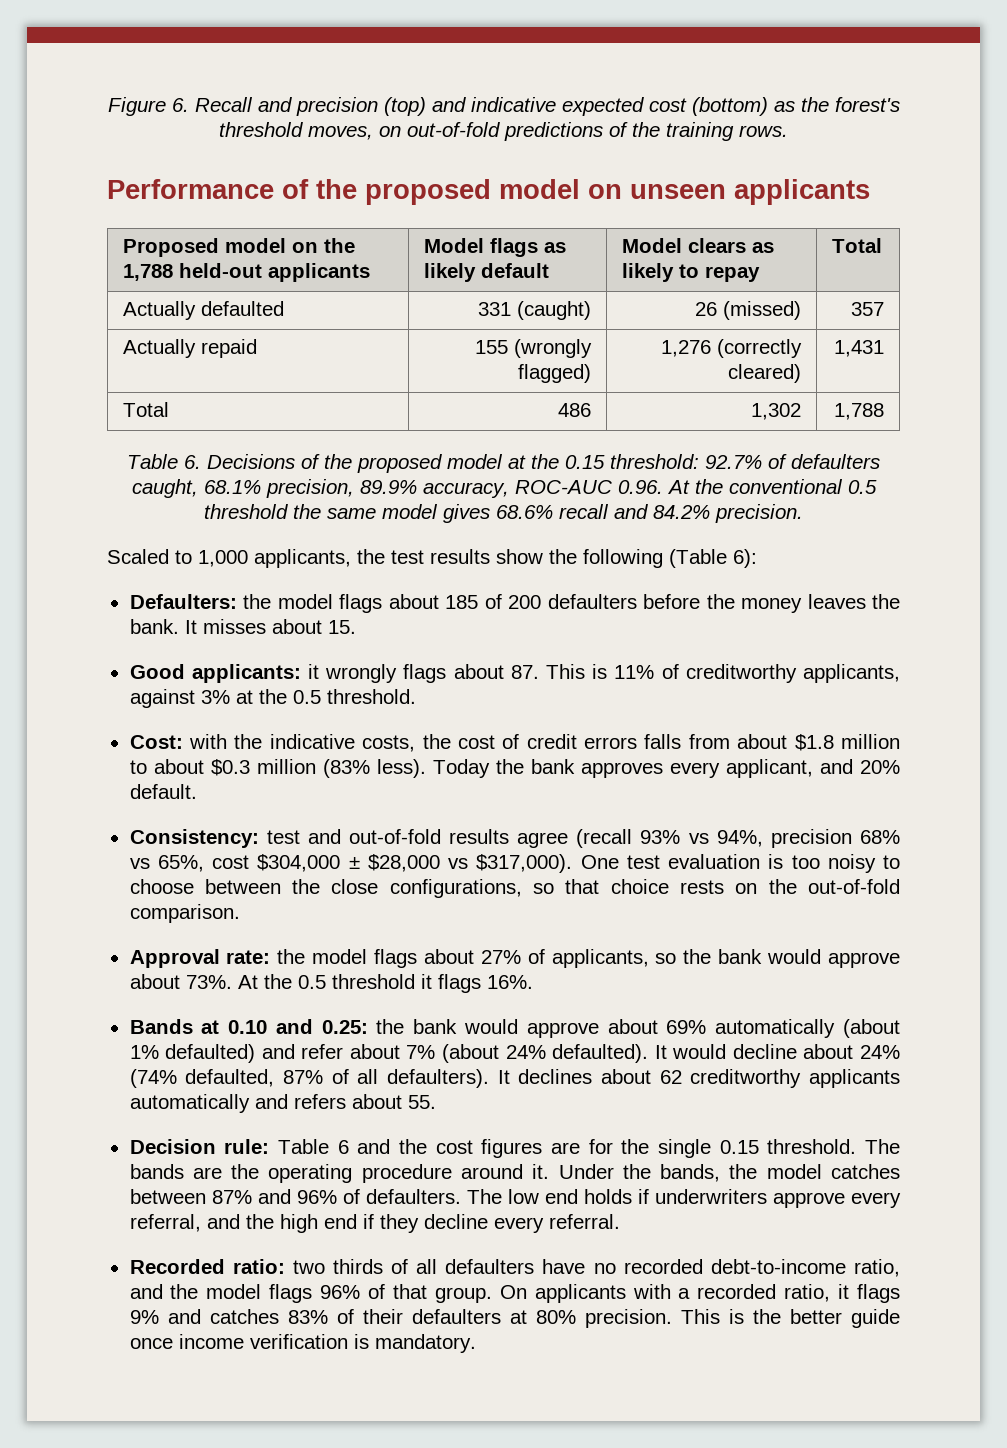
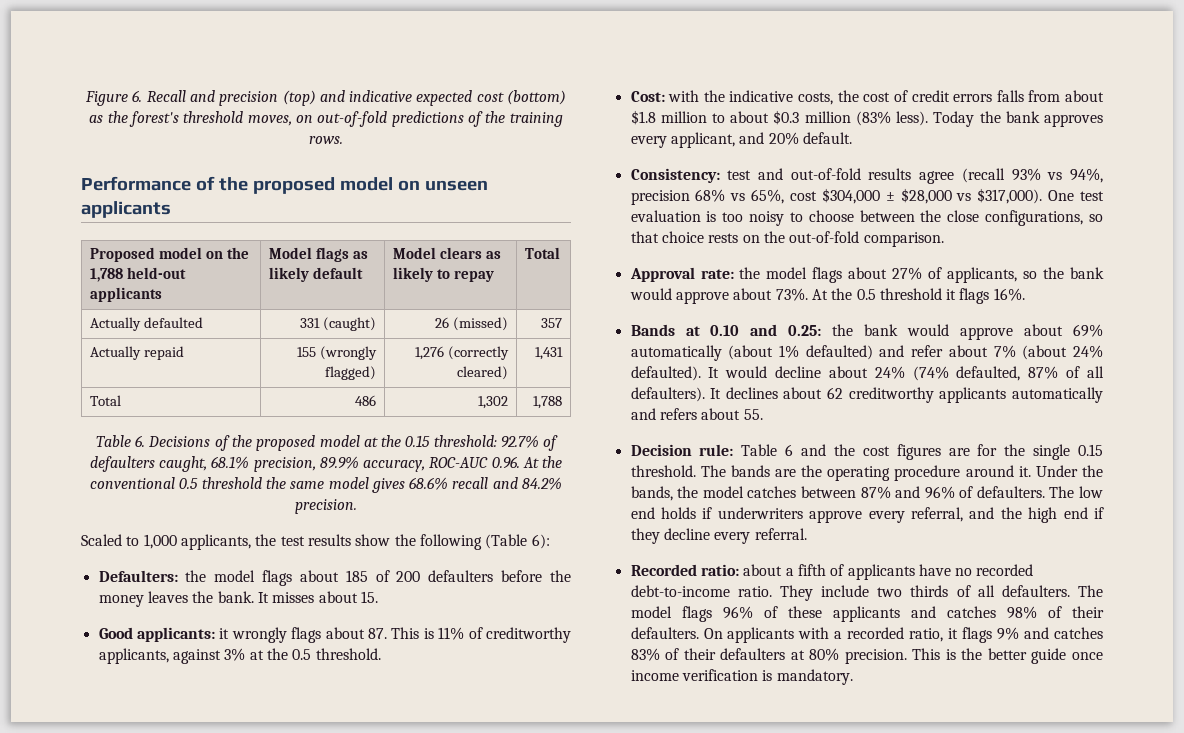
[292,1259,900,1277] [129,1284,492,1303] two thirds of all defaulters have no recorded debt-to-income ratio, and the model flags 96% of that group. -> [743,564,1034,580] [630,585,1103,601] [630,606,1104,622] [630,627,699,639] about a fifth of applicants have no recorded debt-to-income ratio. They include two thirds of all defaulters. The model flags 96% of these applicants and catches 98% of their defaulters.

